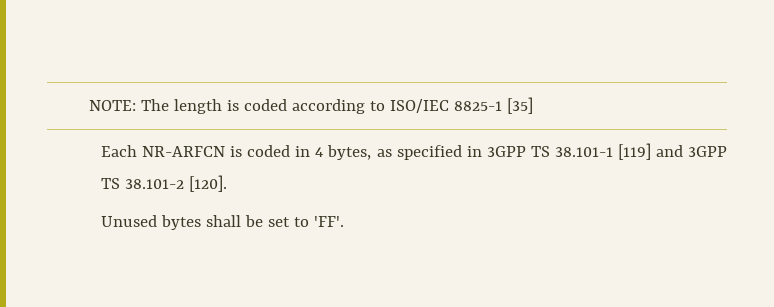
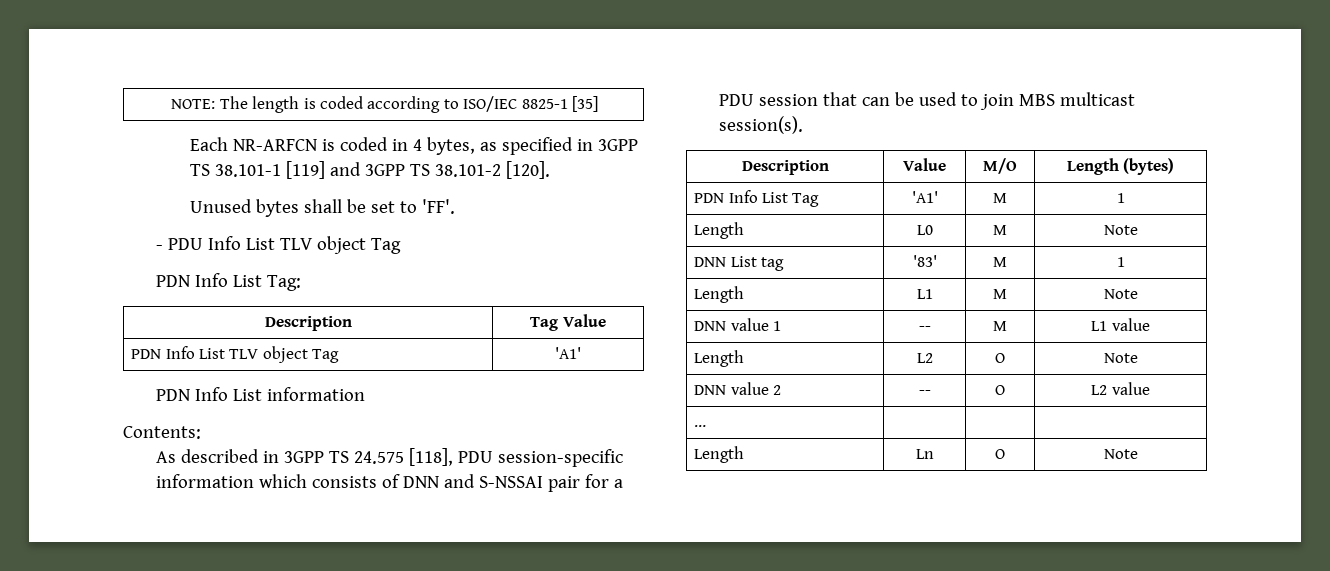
(345, 221) none -> [156,236,402,254] [156,273,302,291] [264,316,352,331] [530,314,606,331] [131,346,340,363] [555,347,581,359] [156,387,366,401] [123,426,201,439] [156,448,624,467] [156,474,624,492] [719,92,1136,110] [719,116,804,134] [741,160,829,175] [903,158,946,171] [983,158,1017,174] [1066,158,1175,175] [694,190,820,207] [911,191,938,203] [993,193,1007,203] [1116,193,1125,203] [694,222,745,239] [916,225,933,235] [993,225,1007,235] [1103,225,1138,235] [694,256,785,271] [912,255,937,267] [993,257,1007,267] [1116,257,1125,267] [694,286,745,303] [916,289,933,299] [993,289,1007,299] [1103,289,1138,299] [694,318,782,331] [918,326,931,331] [993,321,1007,331] [1091,318,1150,331] [694,350,745,367] [916,353,933,363] [995,353,1005,363] [1103,353,1138,363] [694,382,782,395] [918,390,931,395] [995,385,1005,395] [1091,382,1150,395] [694,425,707,427] [694,446,745,463] [915,449,934,459] [995,449,1005,459] [1103,449,1138,459] // - PDU Info List TLV object Tag // PDN Info List Tag: // Description | Tag Value // PDN Info List TLV object Tag | 'A1' // PDN Info List information // Contents: // As described in 3GPP TS 24.575 [118], PDU session-specific information which consists of DNN and S-NSSAI pair for a PDU session that can be used to join MBS multicast session(s). // Description | Value | M/O | Length (bytes) // PDN Info List Tag | 'A1' | M | 1 // Length | L0 | M | Note // DNN List tag | '83' | M | 1 // Length | L1 | M | Note // DNN value 1 | -- | M | L1 value // Length | L2 | O | Note // DNN value 2 | -- | O | L2 value // … | | | // Length | Ln | O | Note

